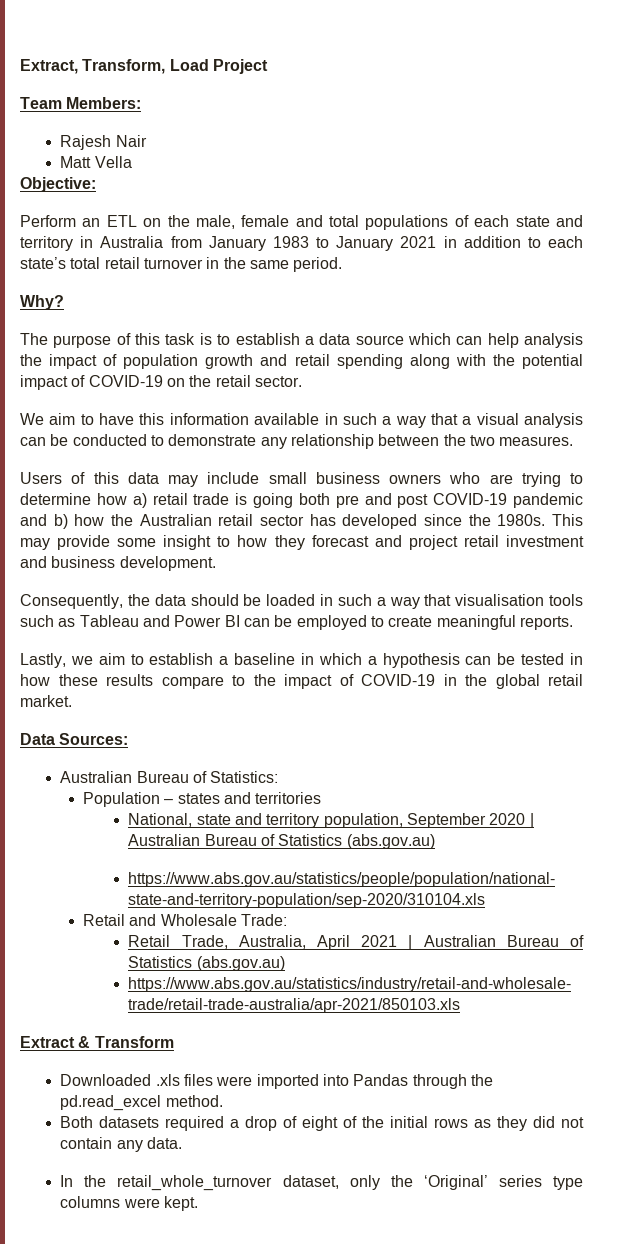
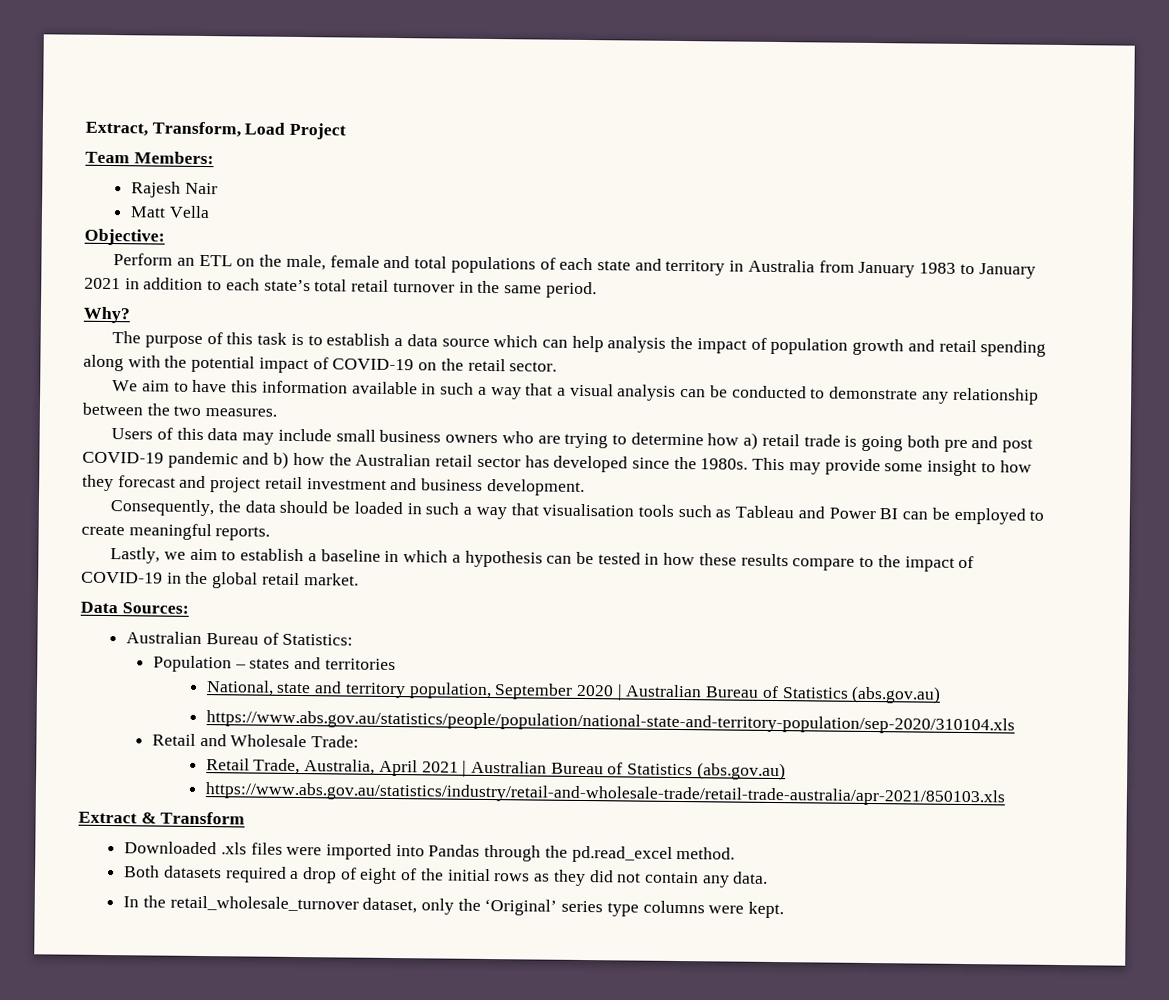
[117,1175,273,1191] retail_whole_turnover -> [169,895,359,912] retail_wholesale_turnover

